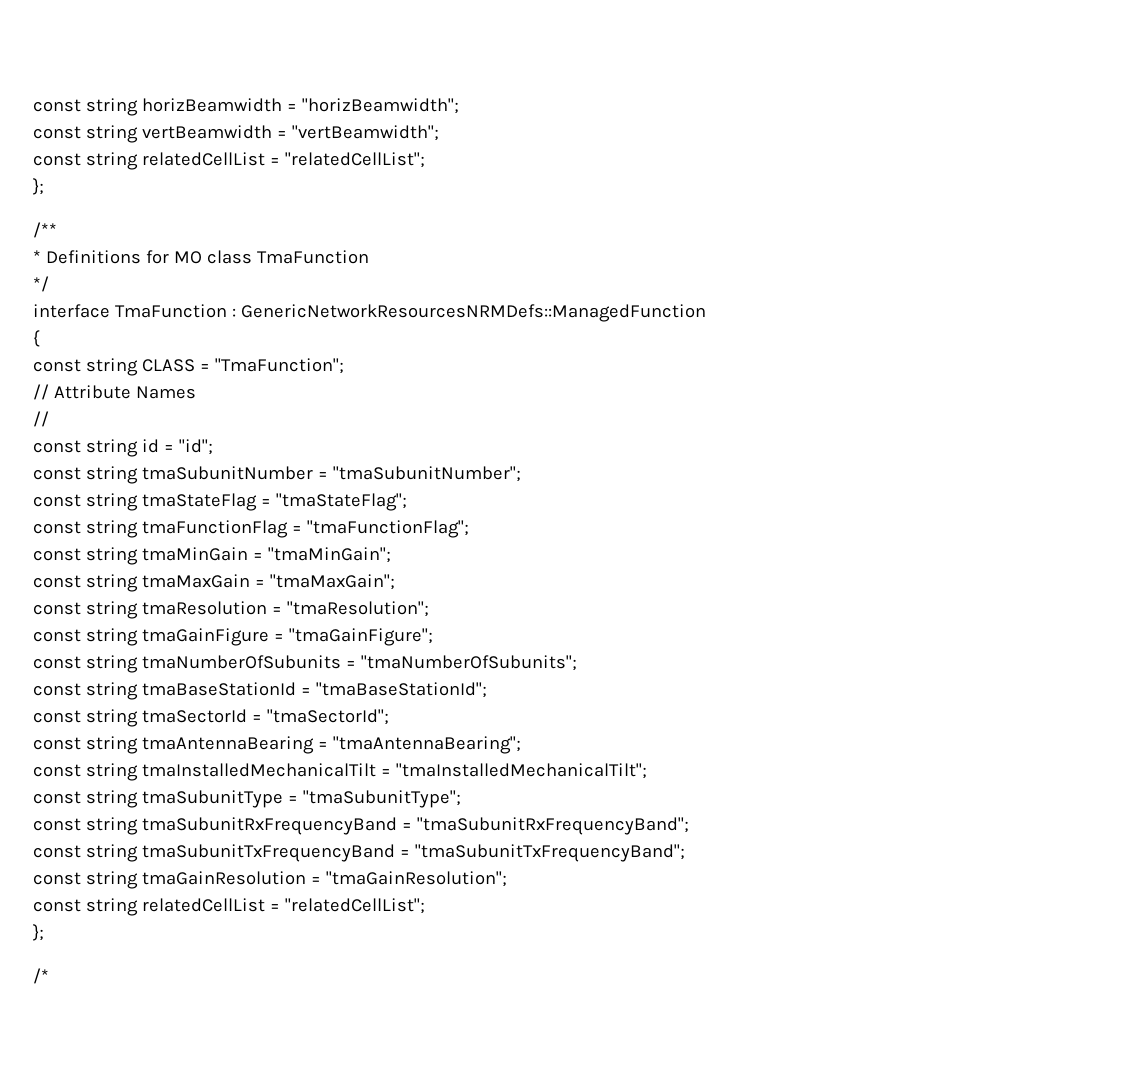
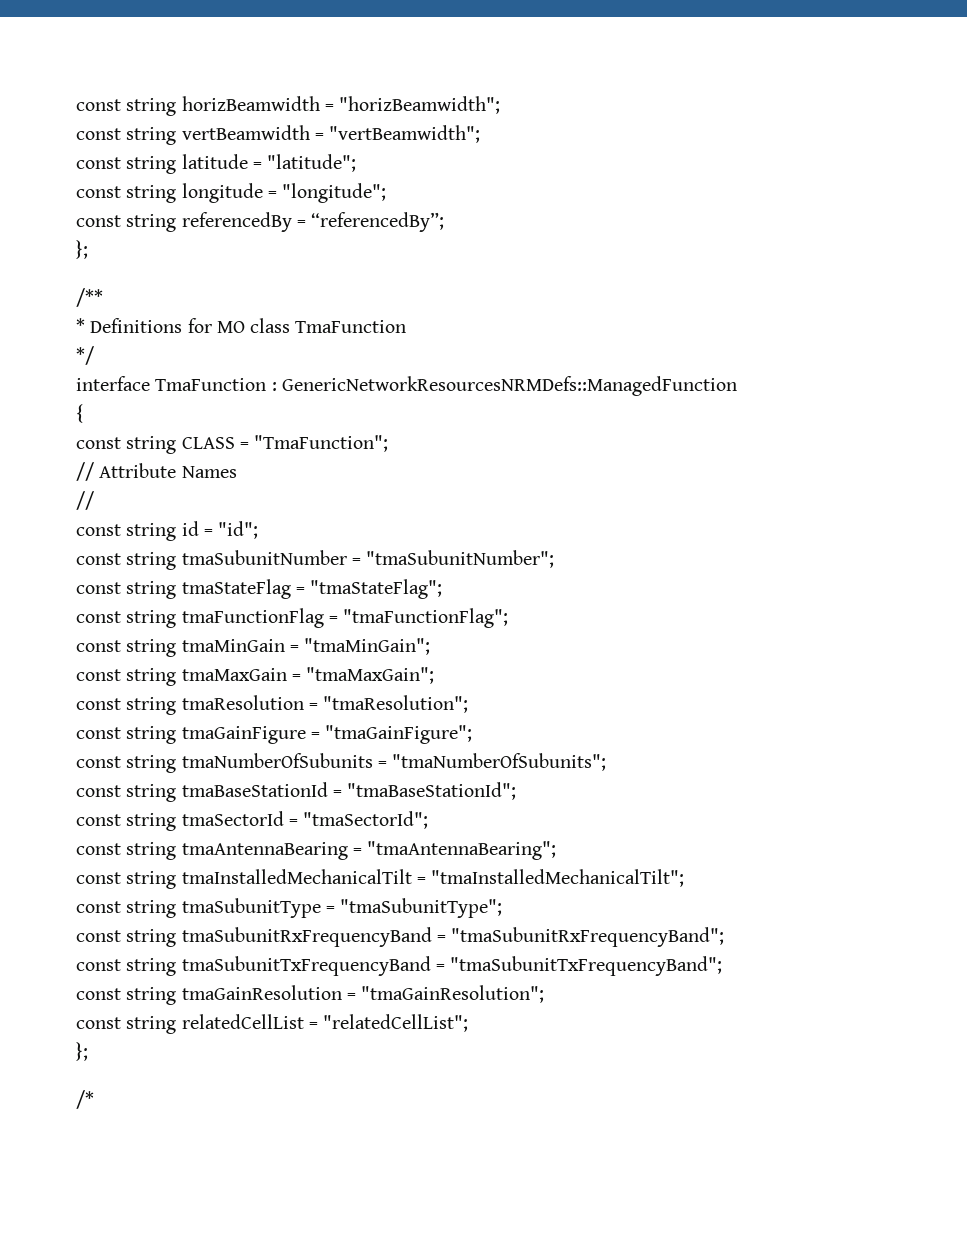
[141,152,425,168] relatedCellList = "relatedCellList"; -> [181,154,357,172] [76,183,387,203] [76,212,445,232] latitude = "latitude"; // const string longitude = "longitude"; // const string referencedBy = “referencedBy”;

